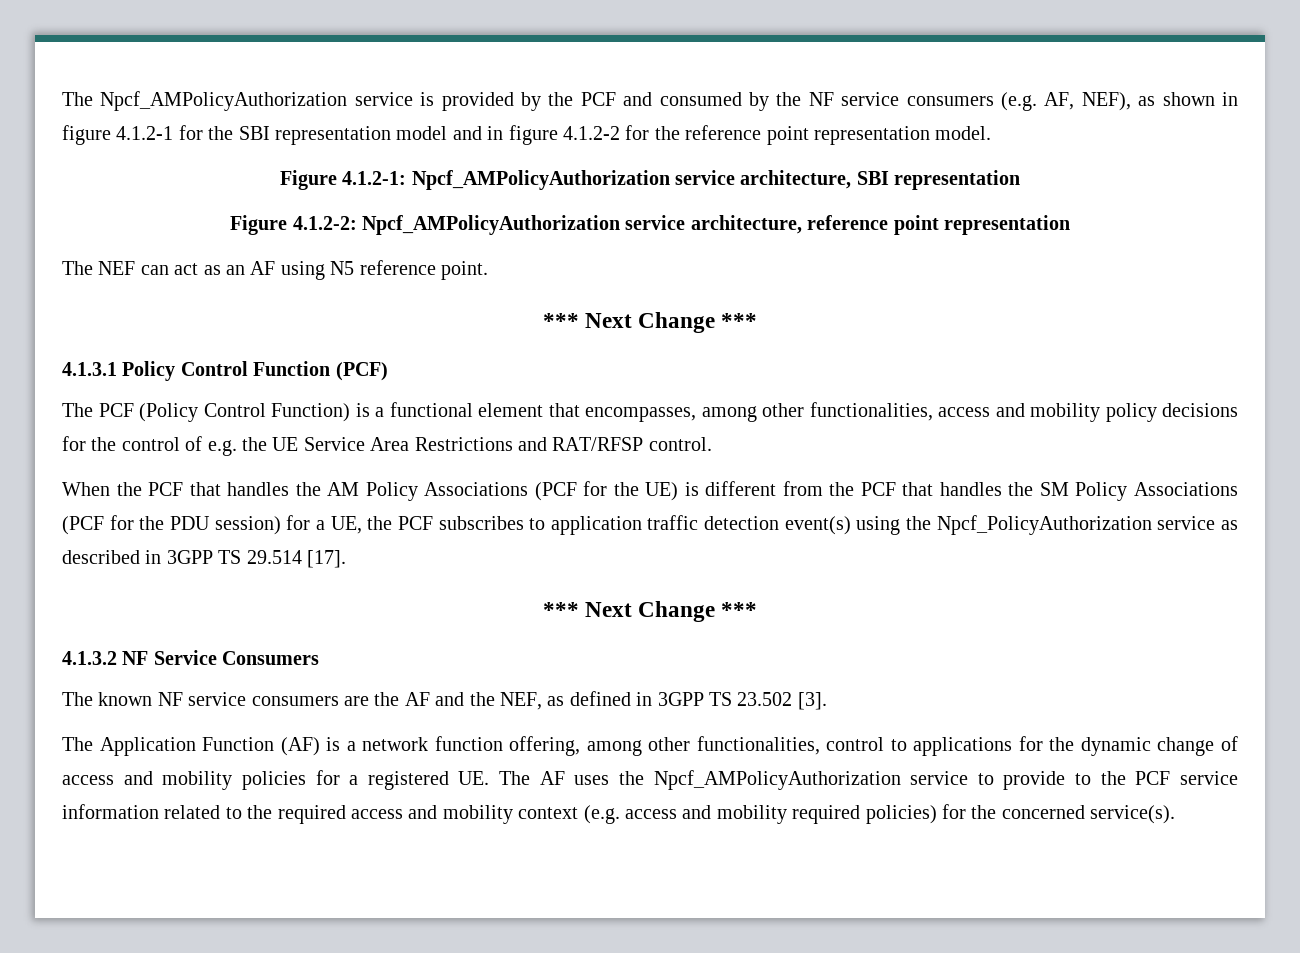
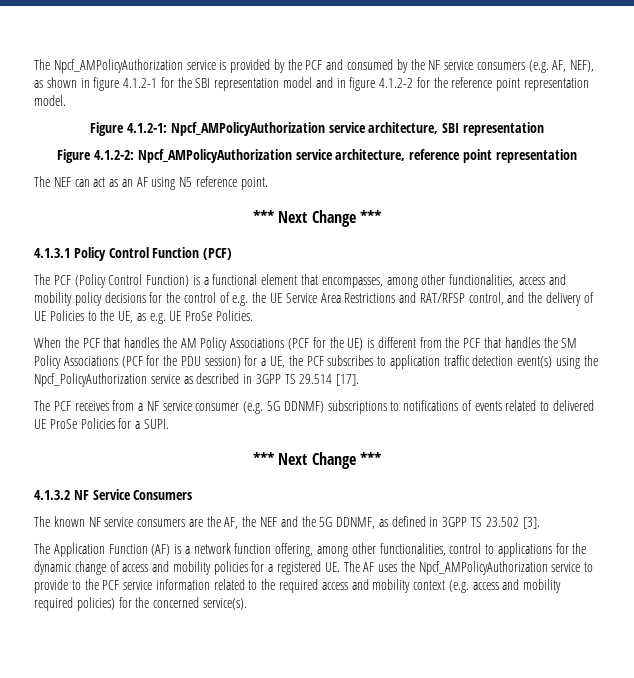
[648,437,712,451] control. -> [468,292,594,306] [34,310,254,324] control, and the delivery of UE Policies to the UE, as e.g. UE ProSe Policies.
(346, 559) none -> [34,400,595,414] [34,418,169,429] // The PCF receives from a NF service consumer (e.g. 5G DDNMF) subscriptions to notifications of events related to delivered UE ProSe Policies for a SUPI.
[404,692,542,710] AF and the NEF, -> [224,516,376,529] AF, the NEF and the 5G DDNMF,

